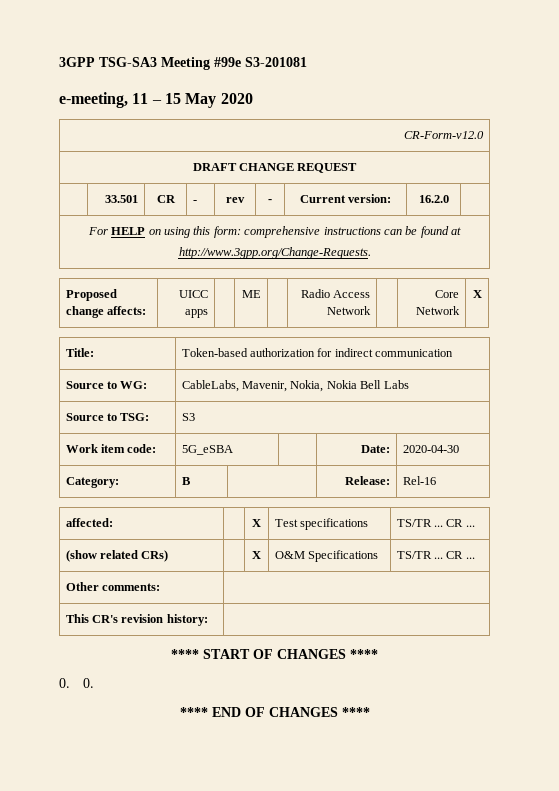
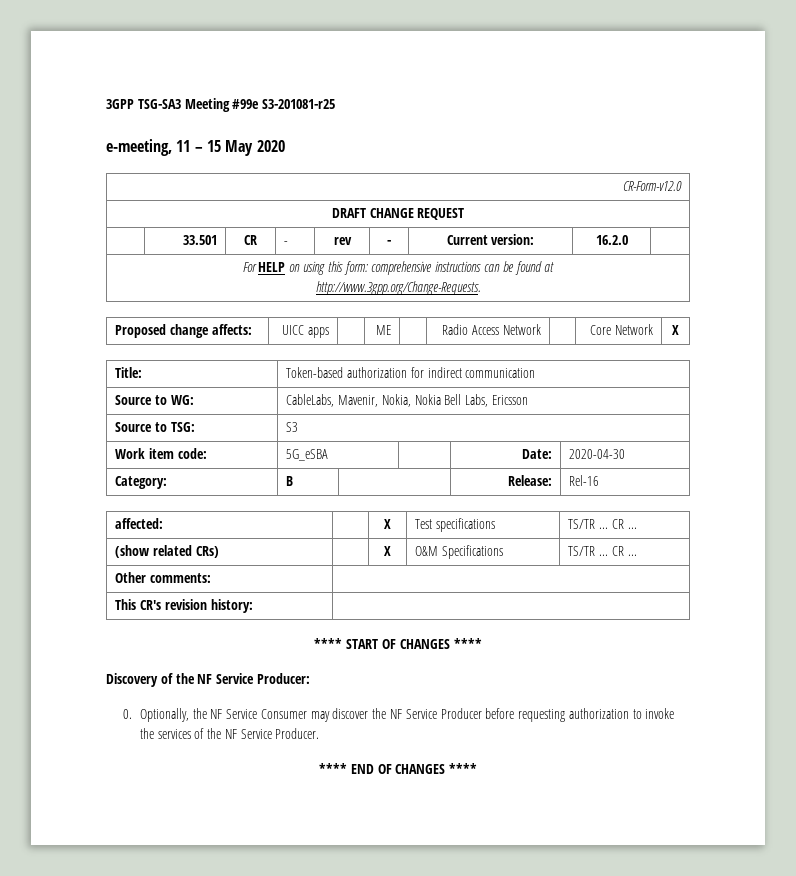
[245,57,307,67] S3-201081 -> [262,99,336,109] S3-201081-r25
[383,380,409,389] Labs -> [465,394,529,407] Labs, Ericsson
[59,678,94,688] 0. 0. -> [106,673,310,687] [122,708,675,722] [139,728,320,739] Discovery of the NF Service Producer: // 0. Optionally, the NF Service Consumer may discover the NF Service Producer before requesting authorization to invoke the services of the NF Service Producer.

